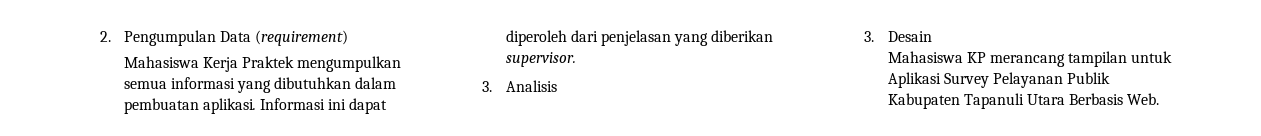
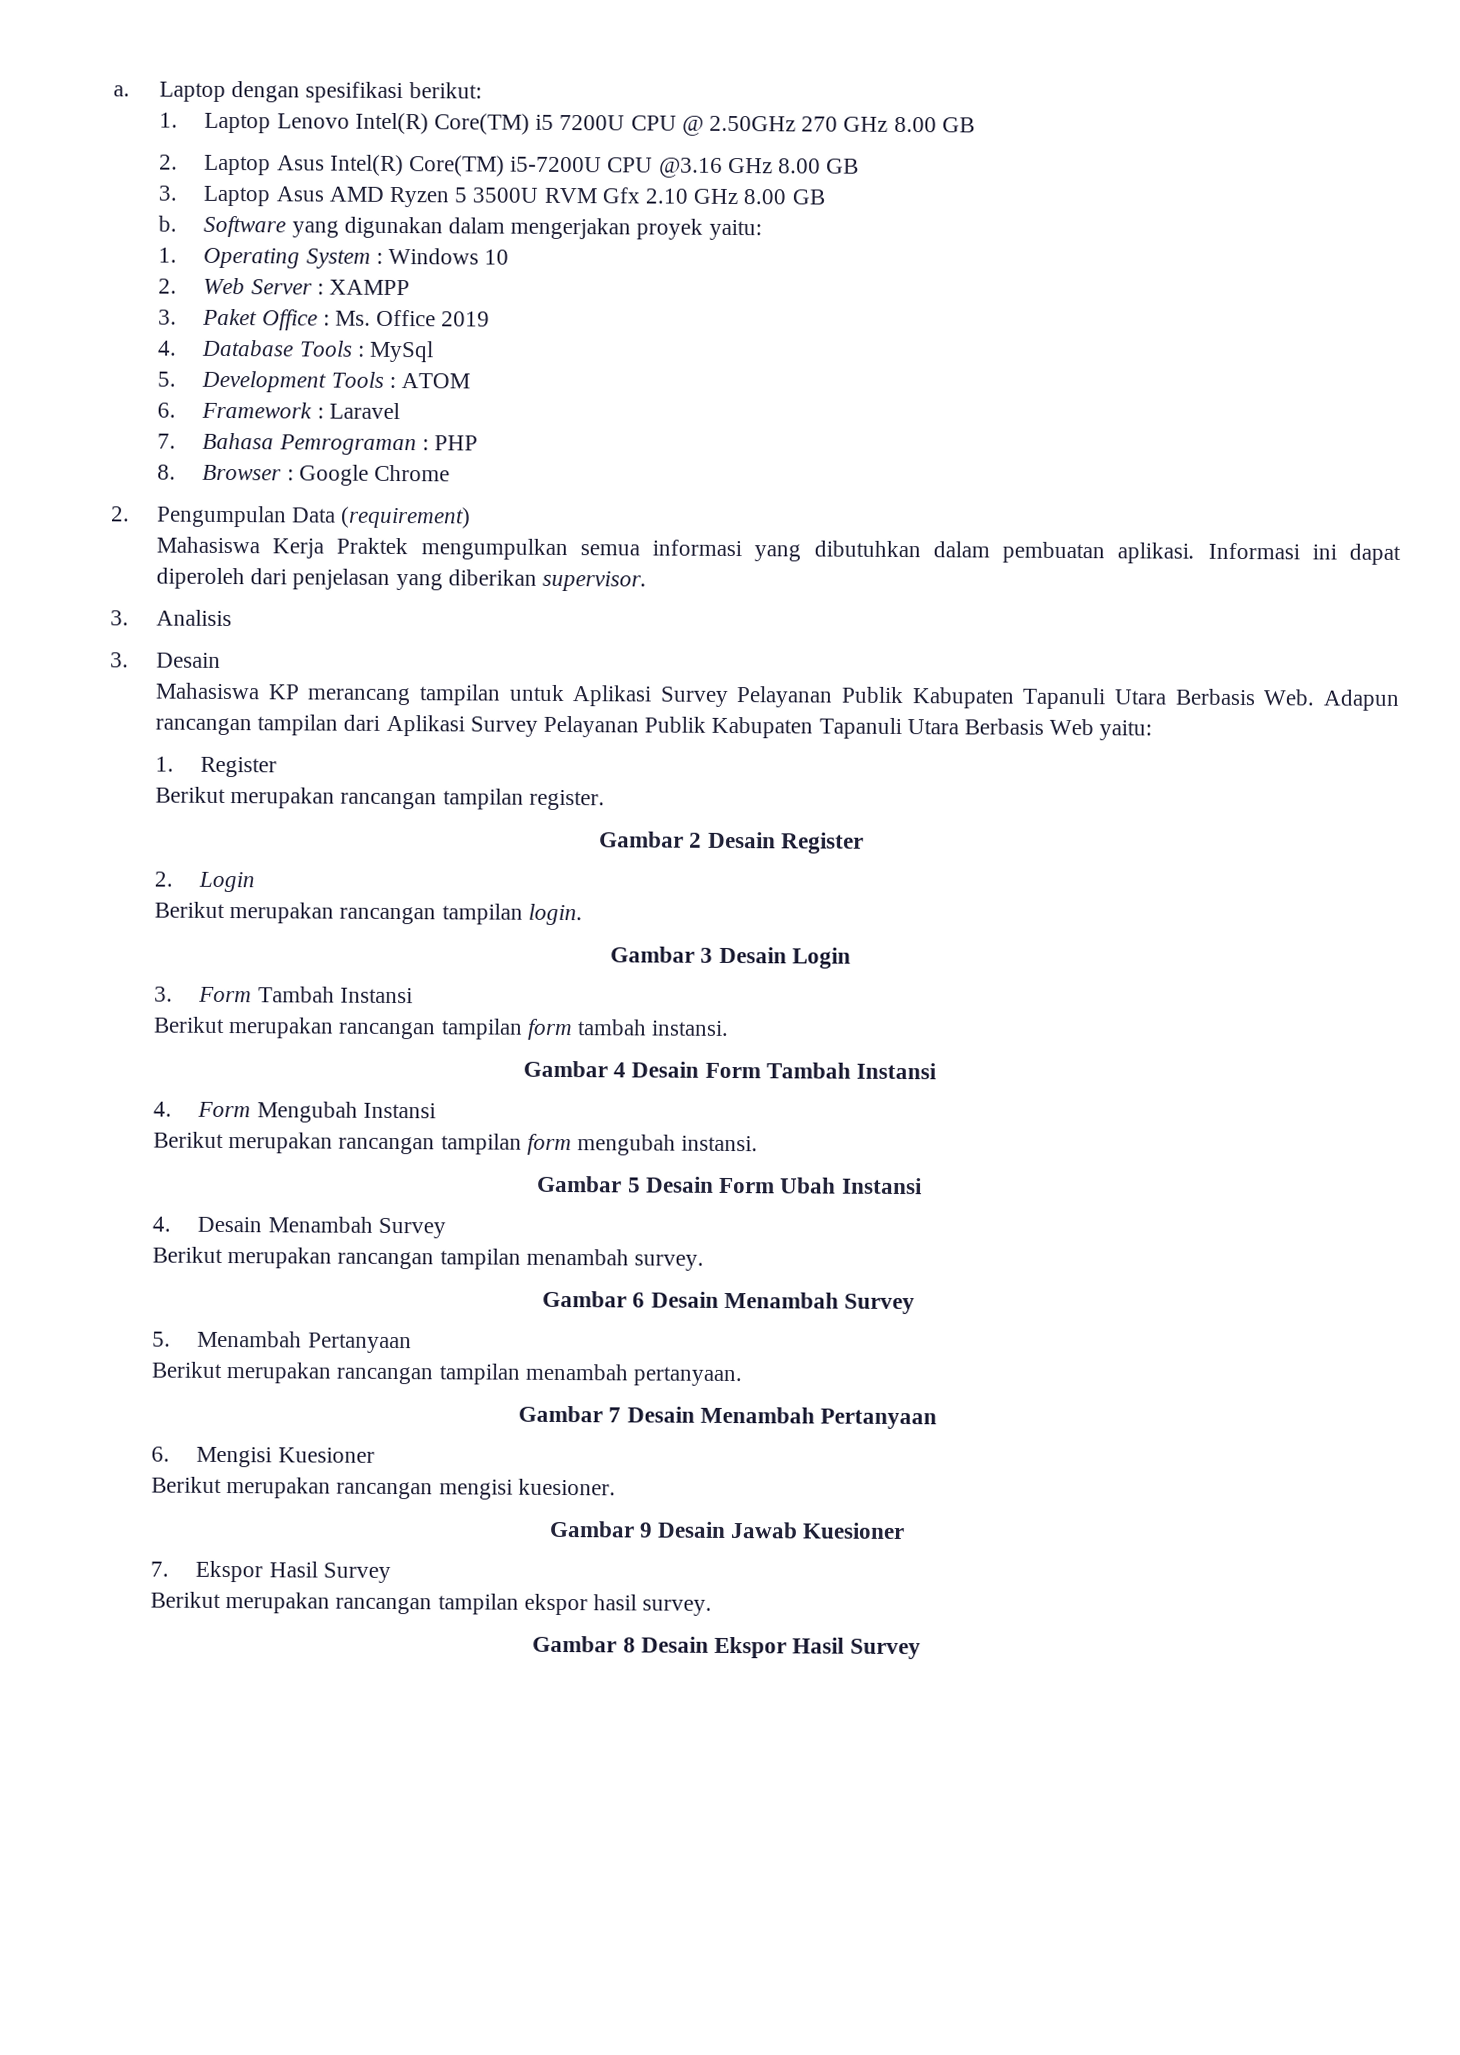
(99, 36) none -> [113,81,482,104] [158,112,975,136] [158,154,860,178] [157,185,825,208] [157,215,762,241] [157,247,510,269] [157,277,410,296] [157,308,491,331] [156,339,434,363] [156,370,470,393] [156,401,400,420] [156,432,478,456] [156,464,450,486] a. Laptop dengan spesifikasi berikut: // 1. Laptop Lenovo Intel(R) Core(TM) i5 7200U CPU @ 2.50GHz 270 GHz 8.00 GB // 2. Laptop Asus Intel(R) Core(TM) i5-7200U CPU @3.16 GHz 8.00 GB // 3. Laptop Asus AMD Ryzen 5 3500U RVM Gfx 2.10 GHz 8.00 GB // b. Software yang digunakan dalam mengerjakan proyek yaitu: // 1. Operating System : Windows 10 // 2. Web Server : XAMPP // 3. Paket Office : Ms. Office 2019 // 4. Database Tools : MySql // 5. Development Tools : ATOM // 6. Framework : Laravel // 7. Bahasa Pemrograman : PHP // 8. Browser : Google Chrome //
(1160, 99) none -> [1323,689,1401,711] [154,714,1153,741] [154,756,278,778] [154,786,605,811] [599,831,864,854] [153,871,256,893] [153,901,583,926] [610,946,851,969] [153,986,413,1004] [152,1016,730,1041] [522,1060,938,1080] [152,1101,436,1123] [152,1131,759,1156] [537,1175,923,1195] [151,1216,446,1239] [151,1246,704,1271] [542,1290,915,1315] [151,1330,412,1354] [150,1361,742,1387] [518,1405,937,1430] [150,1446,375,1468] [150,1476,616,1500] [548,1520,906,1540] [149,1560,391,1583] [149,1591,713,1616] [532,1635,921,1660] Adapun rancangan tampilan dari Aplikasi Survey Pelayanan Publik Kabupaten Tapanuli Utara Berbasis Web yaitu: // 1. Register // Berikut merupakan rancangan tampilan register. // Gambar 2 Desain Register // 2. Login // Berikut merupakan rancangan tampilan login. // Gambar 3 Desain Login // 3. Form Tambah Instansi // Berikut merupakan rancangan tampilan form tambah instansi. // Gambar 4 Desain Form Tambah Instansi // 4. Form Mengubah Instansi // Berikut merupakan rancangan tampilan form mengubah instansi. // Gambar 5 Desain Form Ubah Instansi // 4. Desain Menambah Survey // Berikut merupakan rancangan tampilan menambah survey. // Gambar 6 Desain Menambah Survey // 5. Menambah Pertanyaan // Berikut merupakan rancangan tampilan menambah pertanyaan. // Gambar 7 Desain Menambah Pertanyaan // 6. Mengisi Kuesioner // Berikut merupakan rancangan mengisi kuesioner. // Gambar 9 Desain Jawab Kuesioner // 7. Ekspor Hasil Survey // Berikut merupakan rancangan tampilan ekspor hasil survey. // Gambar 8 Desain Ekspor Hasil Survey

